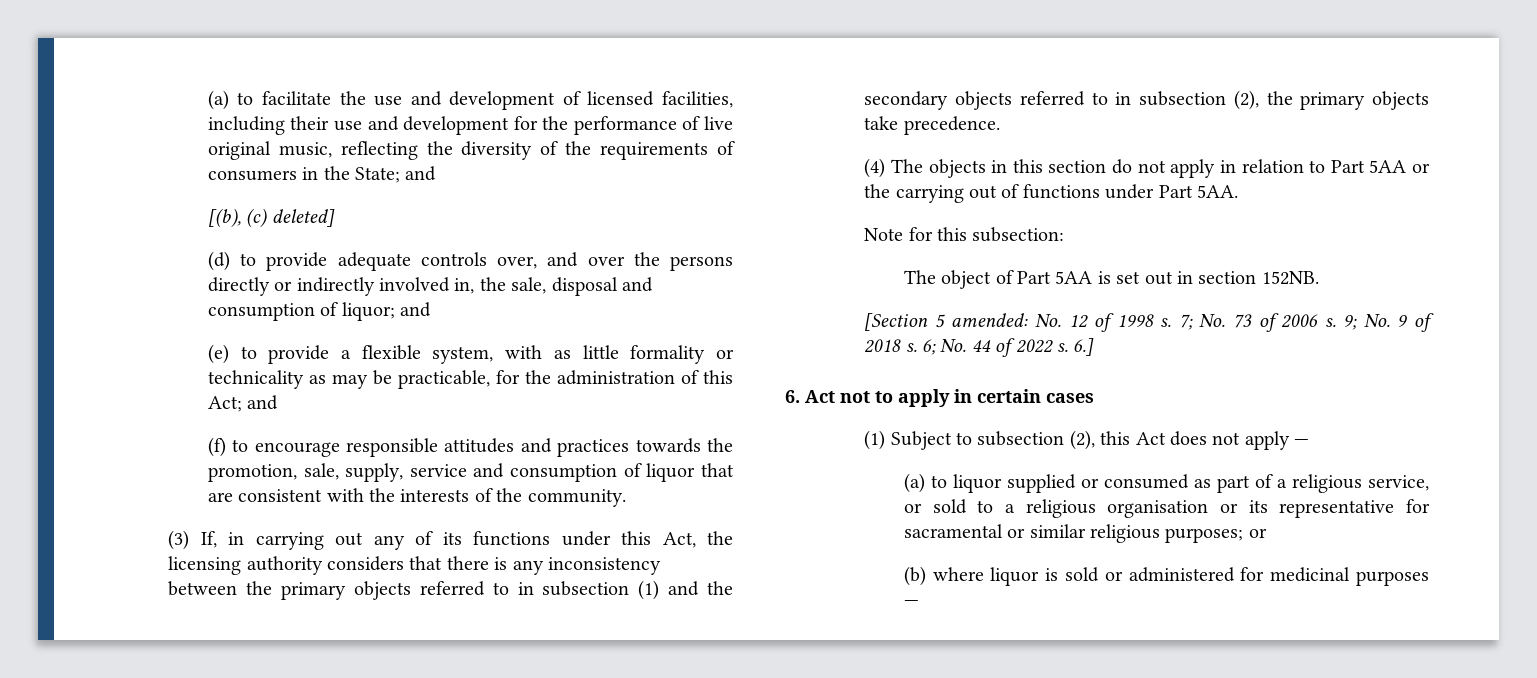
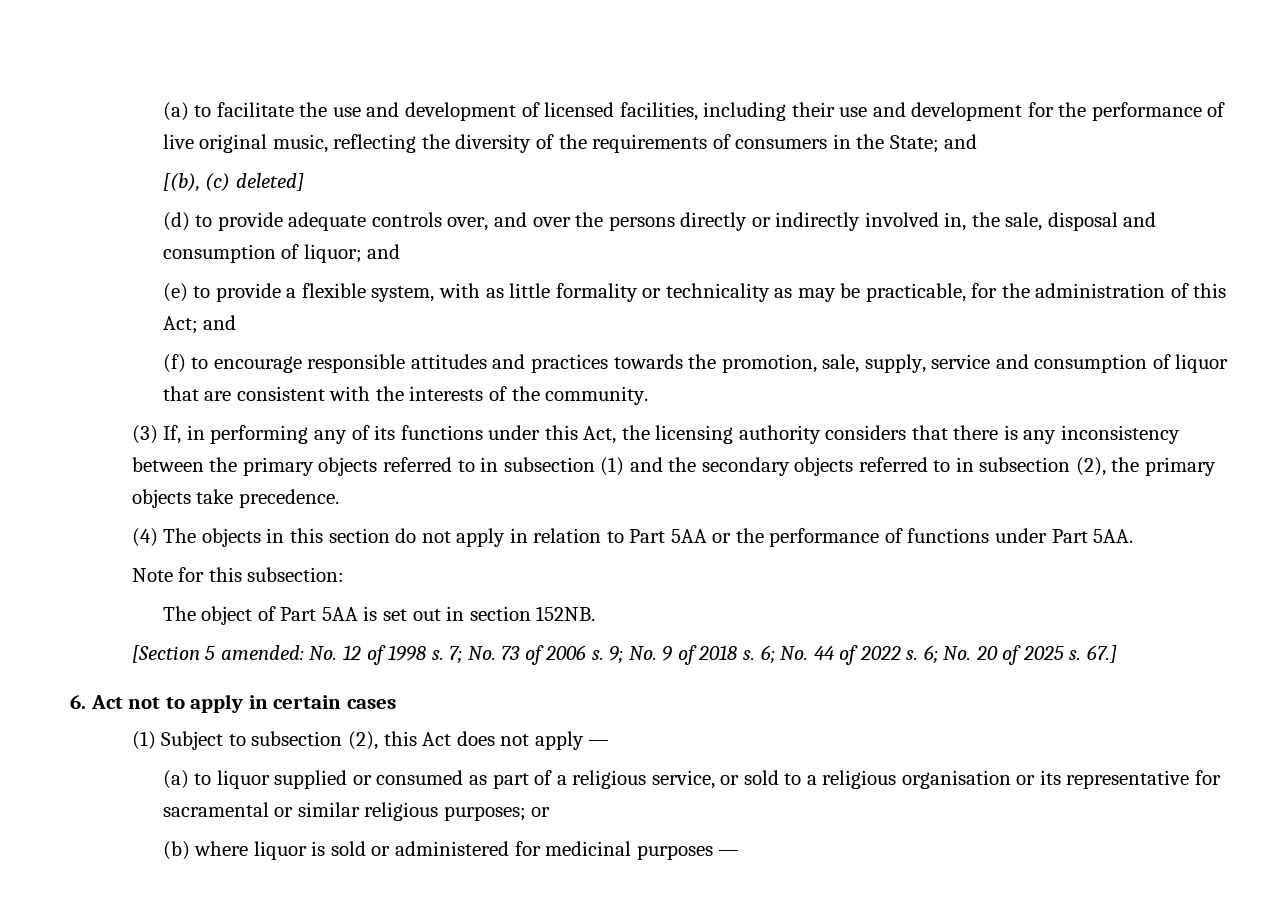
[255,532,364,550] carrying out -> [210,425,309,444] performing
[895,185,998,203] carrying out -> [769,528,880,547] performance
[1073,338,1095,356] 6.] -> [923,645,1117,665] 6; No. 20 of 2025 s. 67.]

